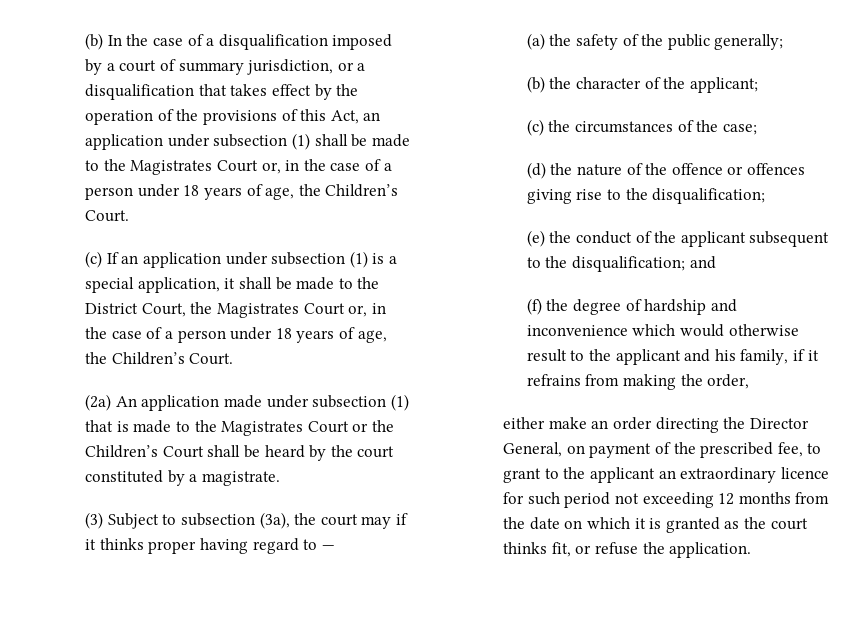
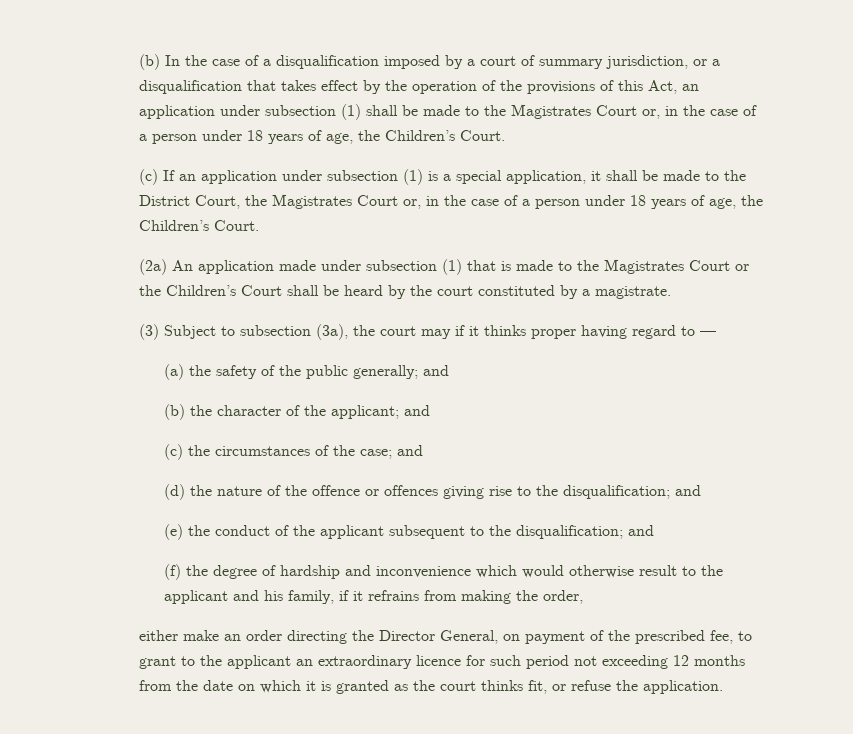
(784, 42) none -> [423,365,450,376] and
(758, 85) none -> [404,405,431,416] and
(757, 129) none -> [397,445,424,456] and
(766, 196) none -> [675,485,702,496] and

